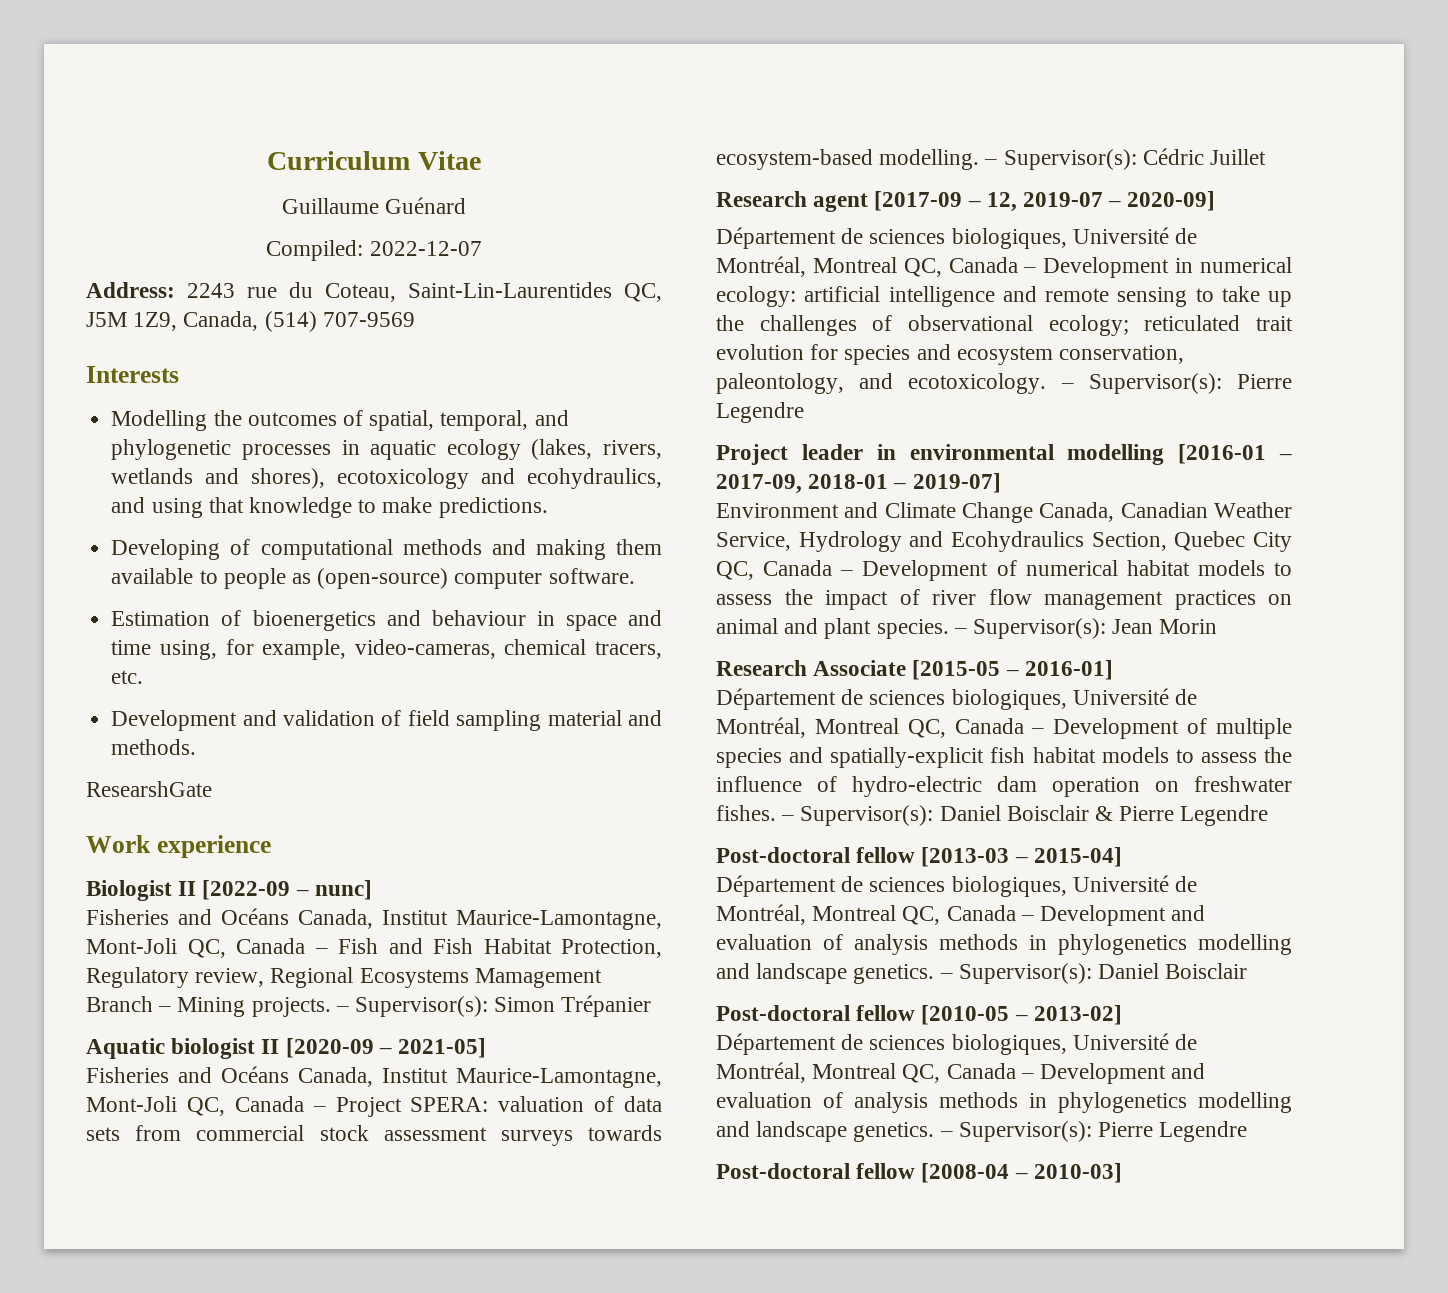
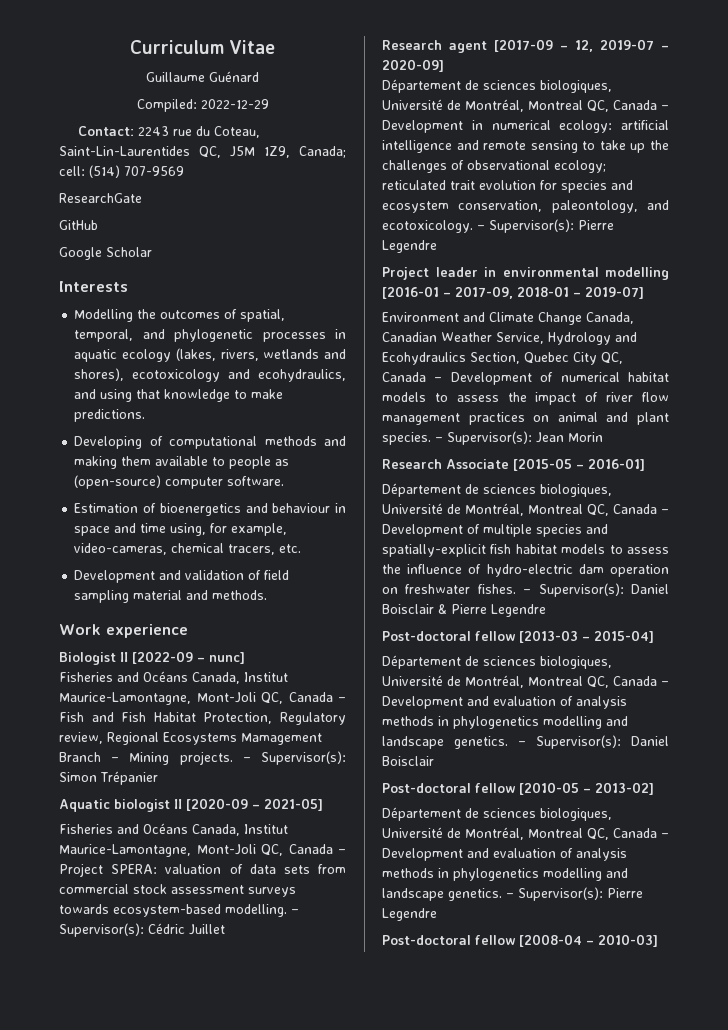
[369,241,482,256] [86,282,175,298] 2022-12-07 // Address: -> [200,99,269,109] [78,126,135,136] 2022-12-29 // Contact:
[183,311,259,331] Canada, -> [299,146,346,158] [59,166,85,176] Canada; cell:
(415, 319) none -> [59,193,142,203] [59,220,98,230] [59,247,152,260] // ResearchGate // GitHub // Google Scholar
[86,781,212,797] // ResearshGate -> (268, 595) none

